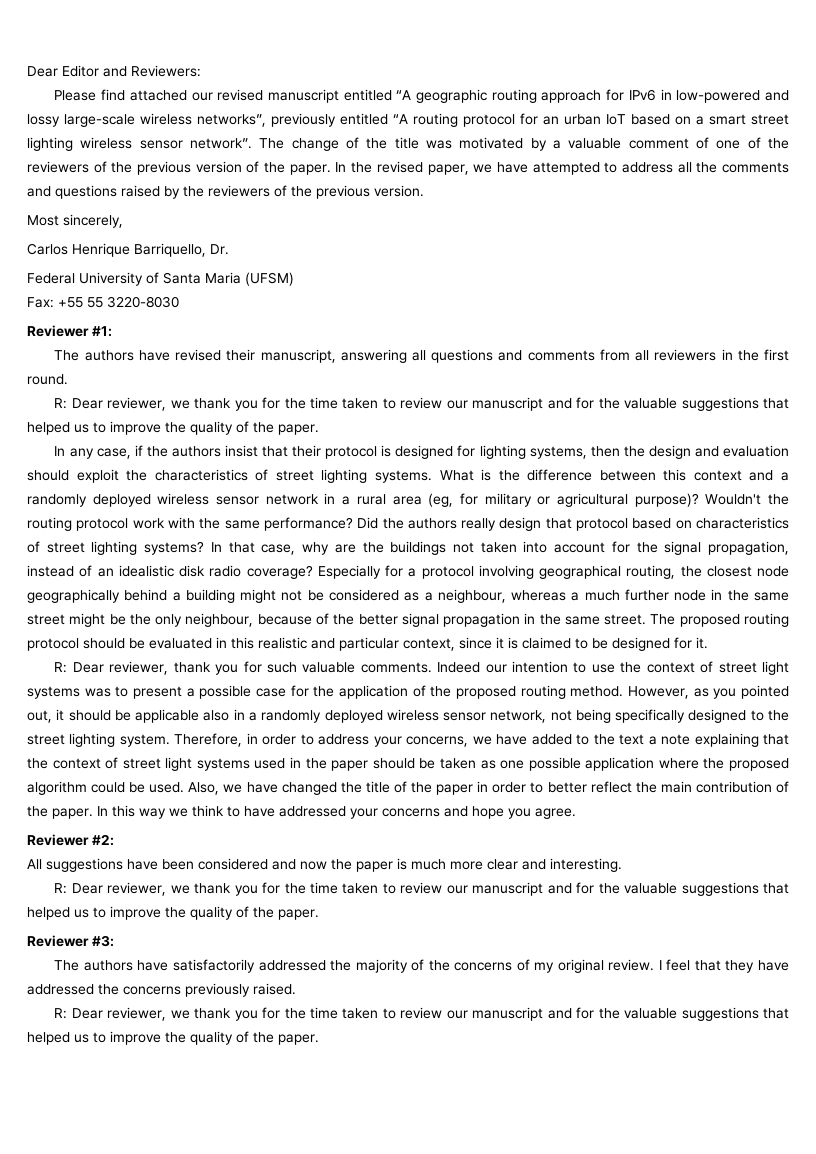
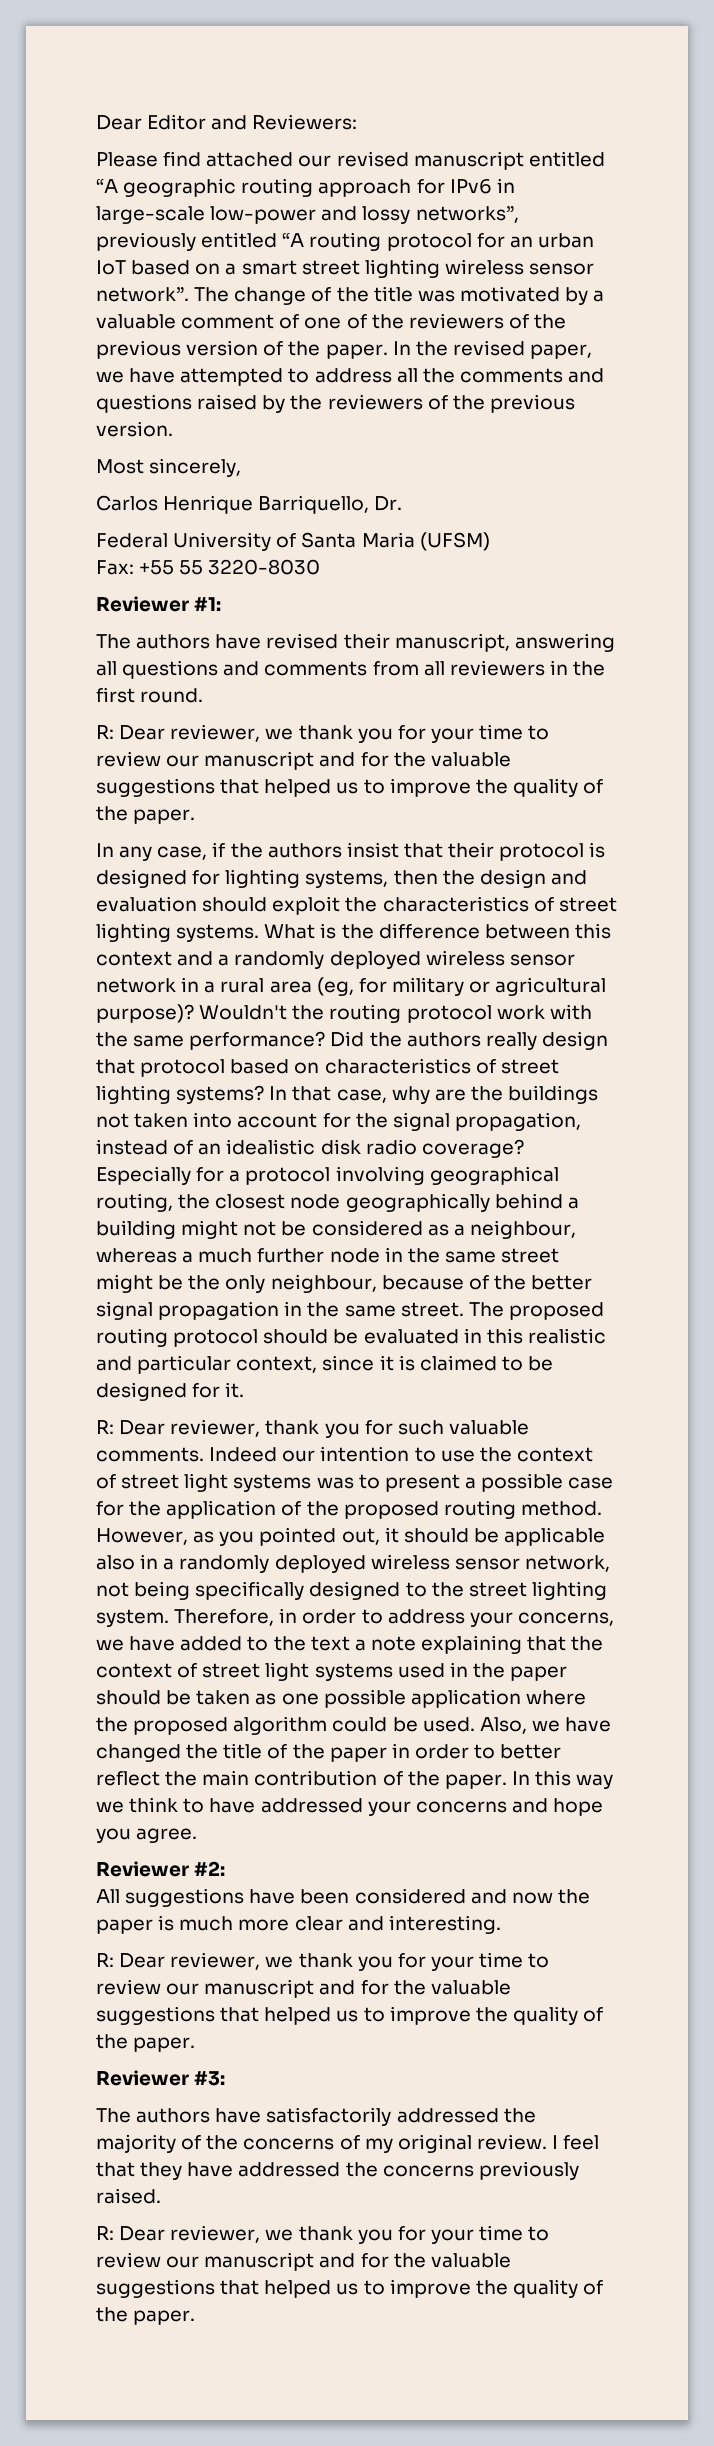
[676,90,789,103] [27,113,192,127] low-powered and lossy large-scale wireless -> [96,206,411,224] large-scale low-power and lossy
[284,397,379,409] the time taken -> [430,724,524,743] your time
[284,882,379,894] the time taken -> [430,1952,524,1971] your time
[284,1007,379,1019] the time taken -> [430,2225,524,2244] your time

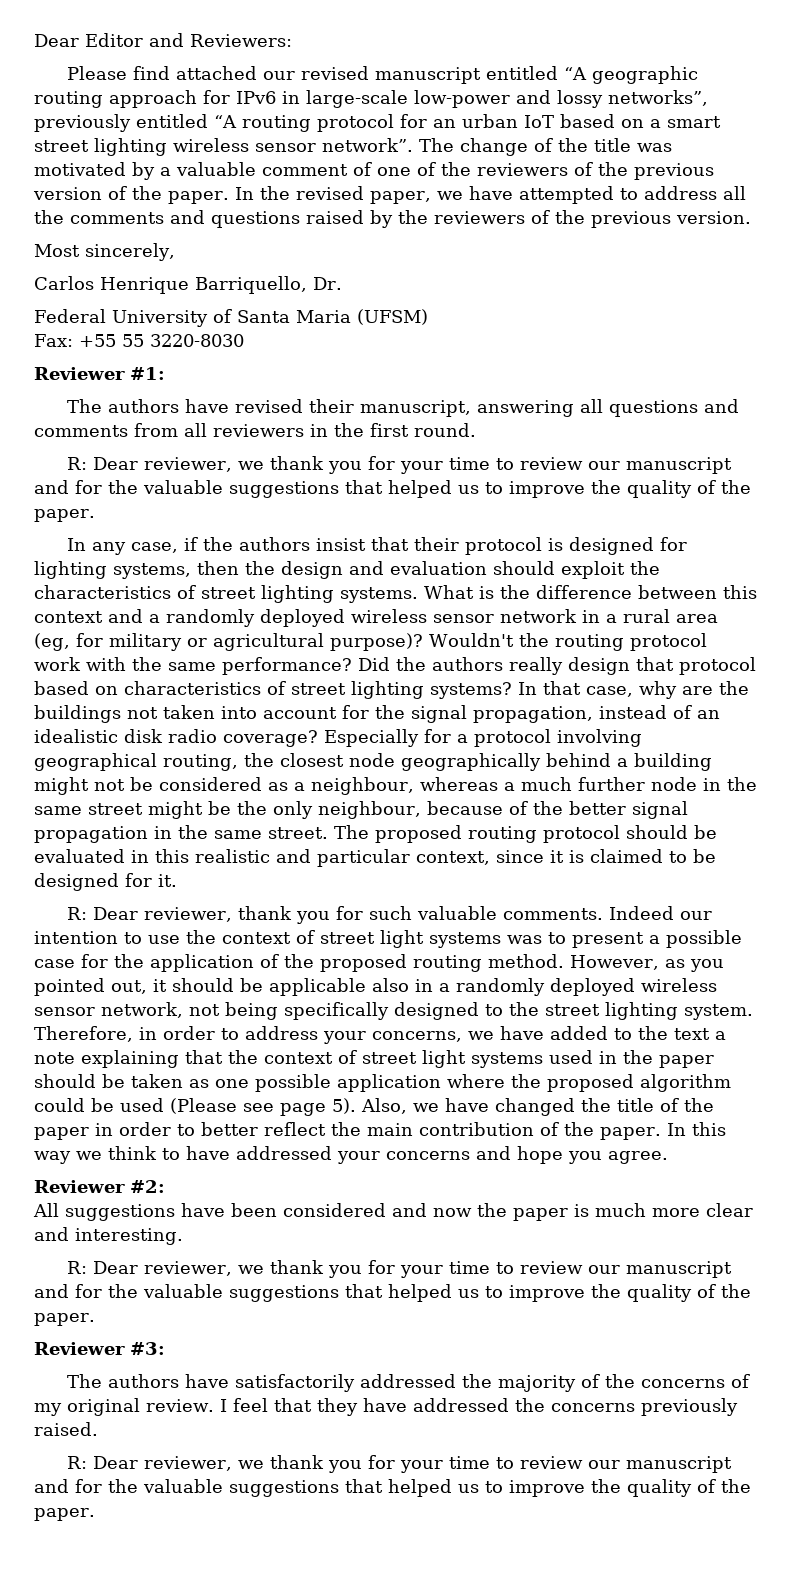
[422,1717,475,1732] used. -> [120,1098,356,1116] used (Please see page 5).

